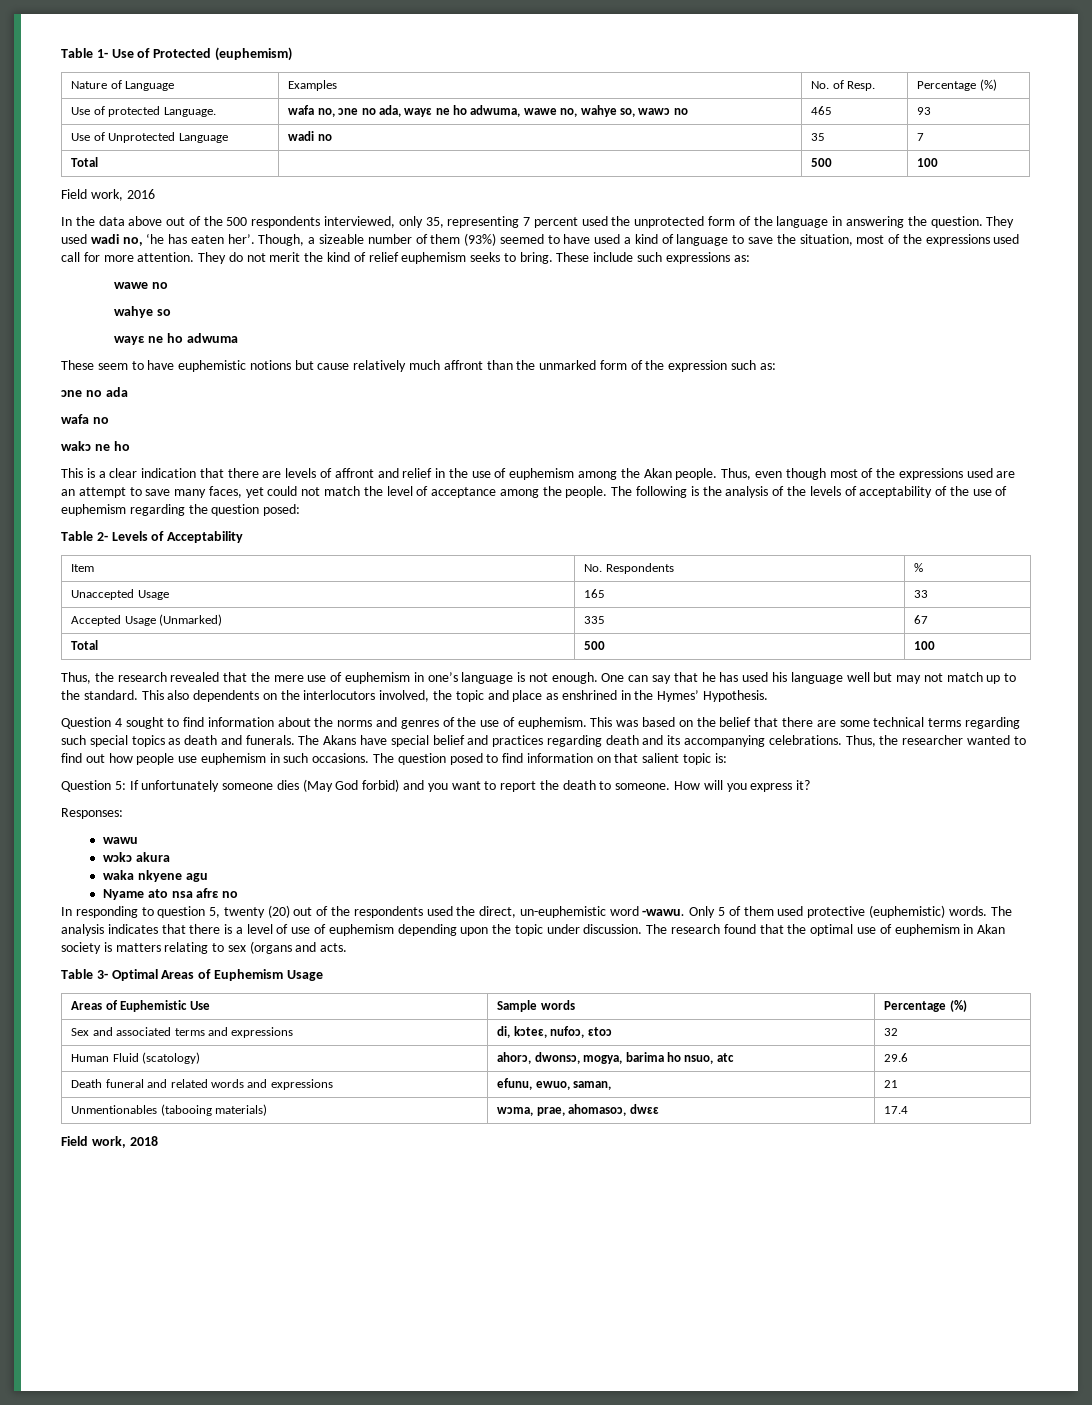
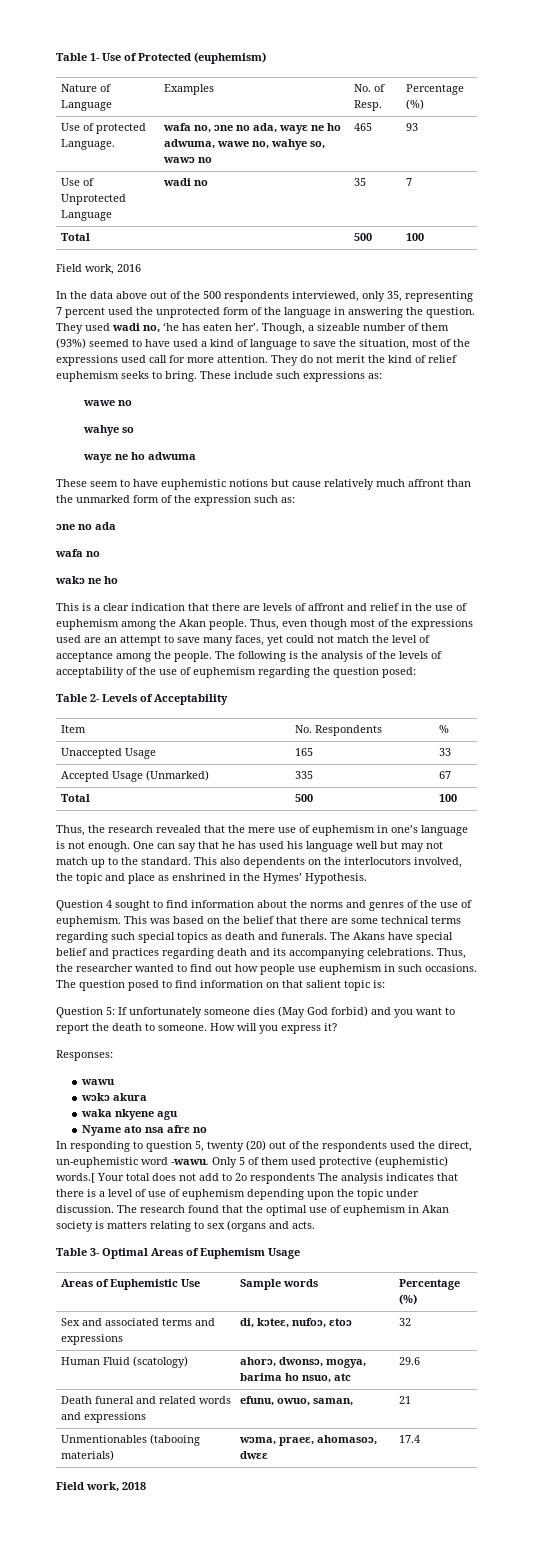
[948,906,987,916] words. -> [56,1173,315,1184] words.[ Your total does not add to 2o respondents
[535,1081,570,1090] ewuo, -> [276,1398,310,1406] owuo,
[536,1107,565,1116] prae, -> [278,1437,314,1446] praeɛ,

